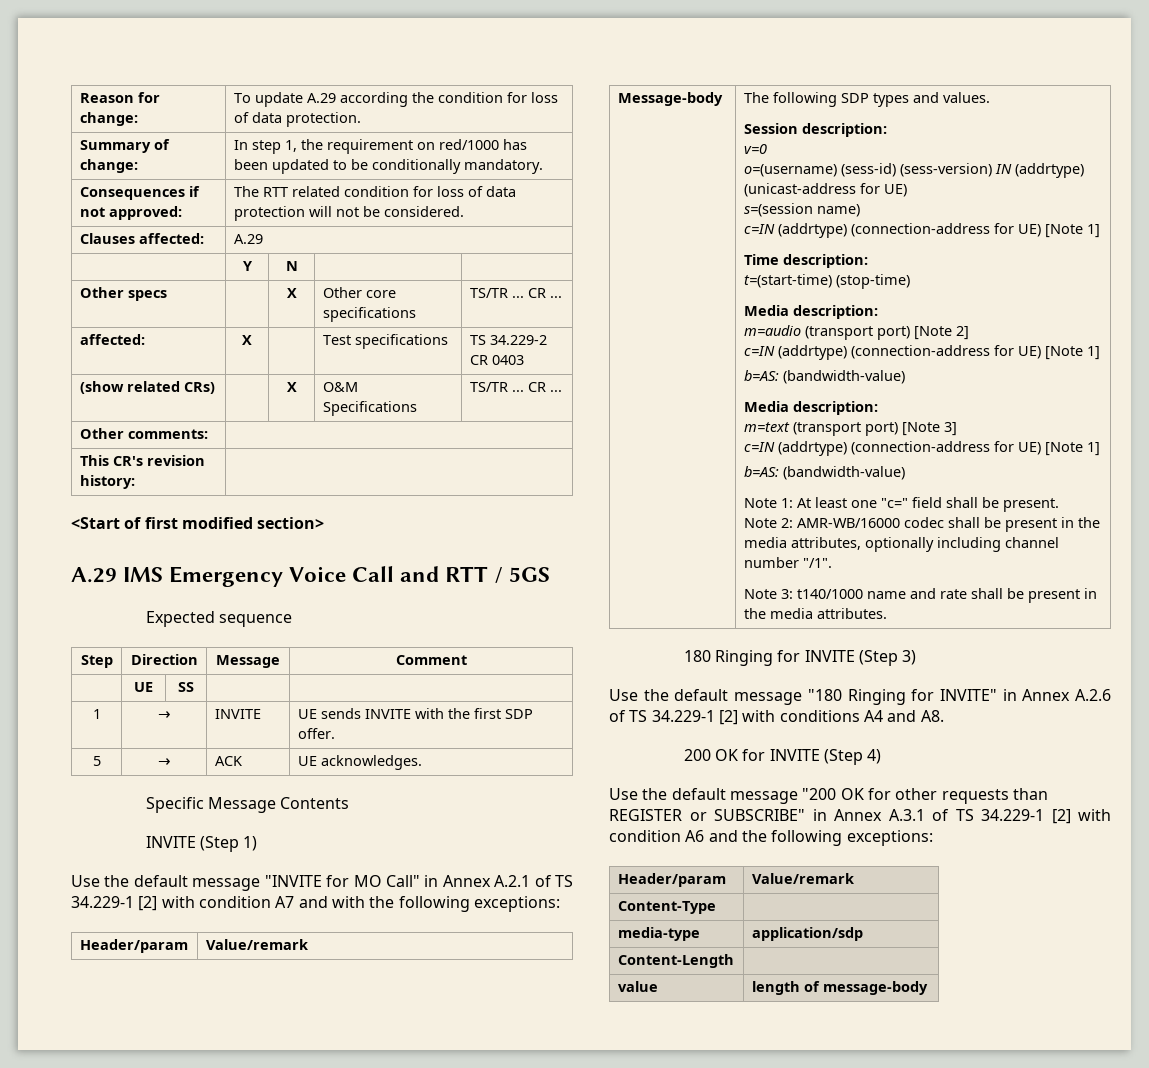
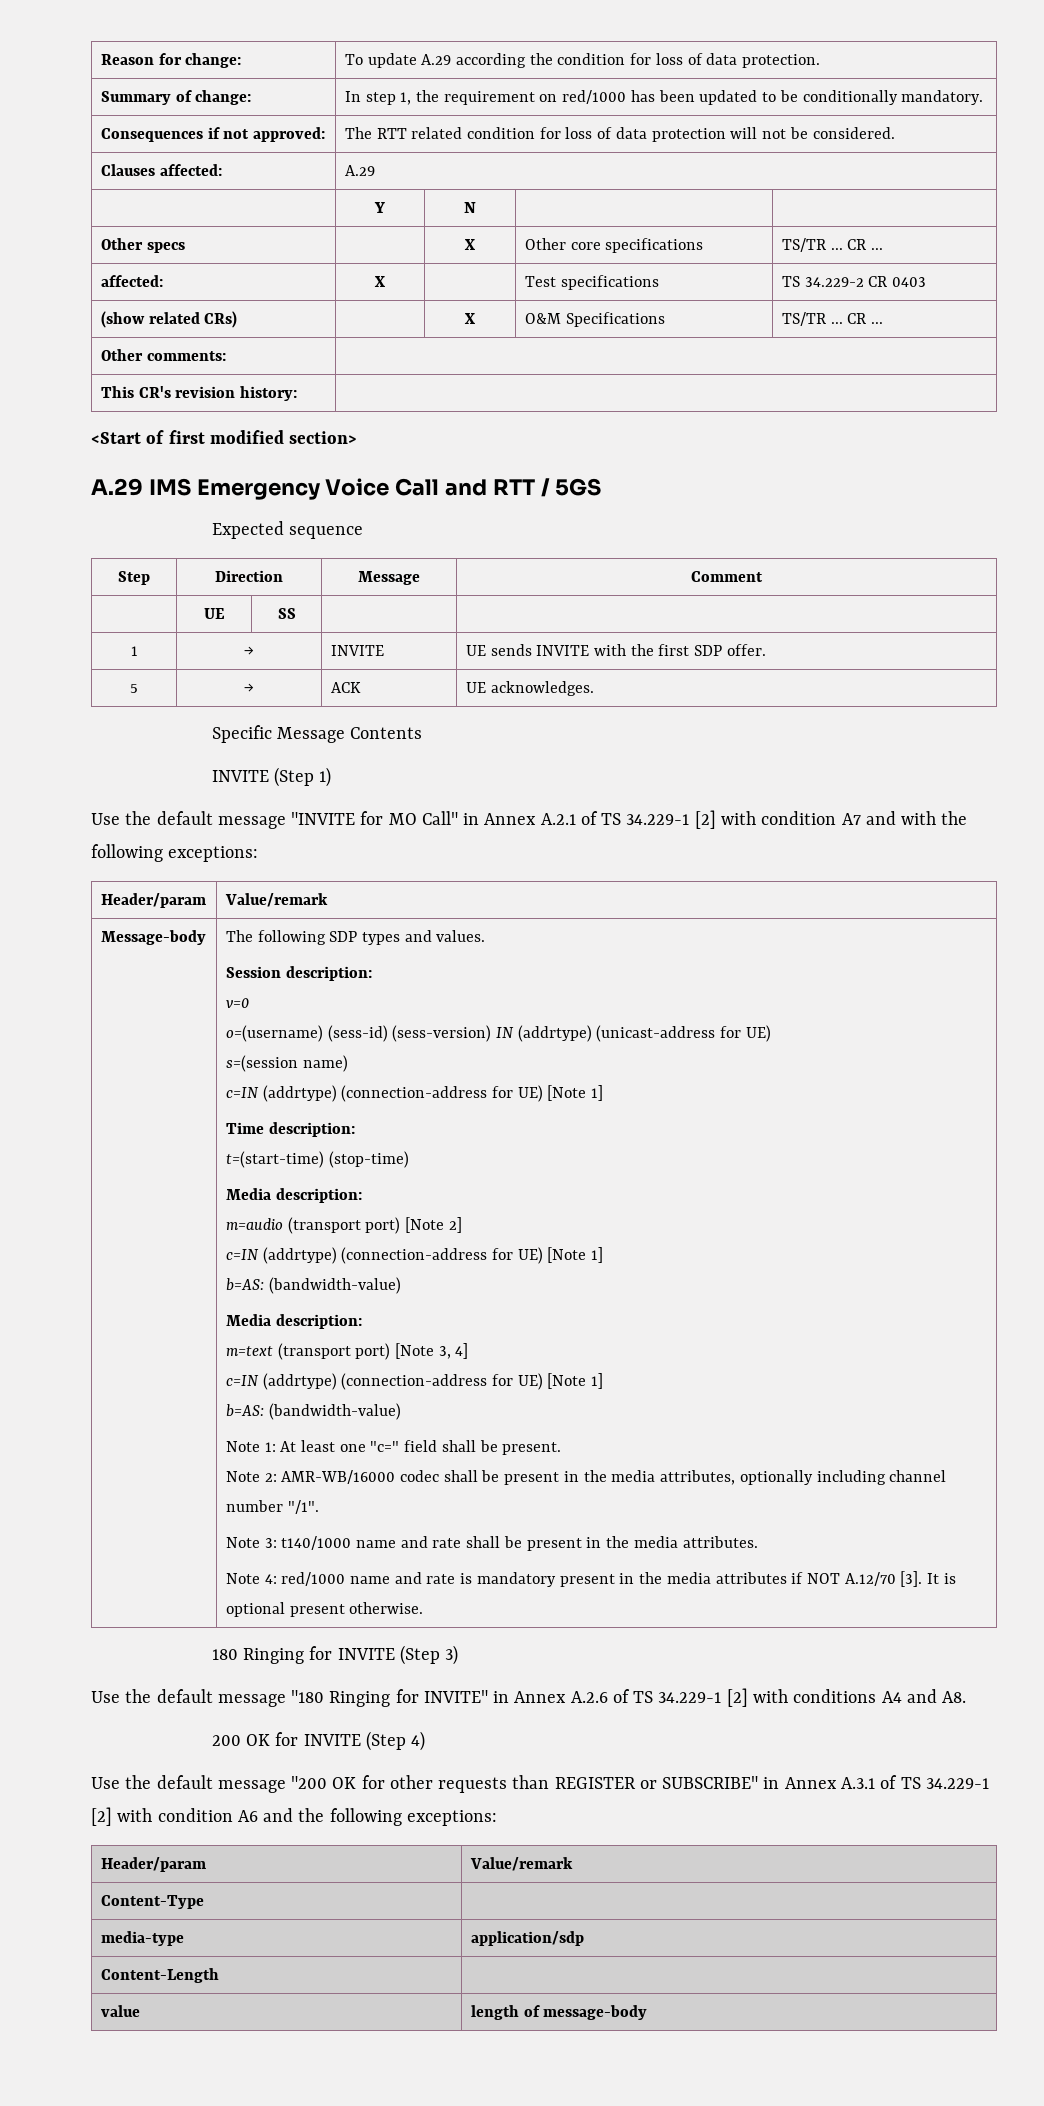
[943,422,957,436] 3] -> [438,1343,469,1359] 3, 4]
(887, 613) none -> [225,1571,956,1587] [225,1602,424,1617] // Note 4: red/1000 name and rate is mandatory present in the media attributes if NOT A.12/70 [3]. It is optional present otherwise.

